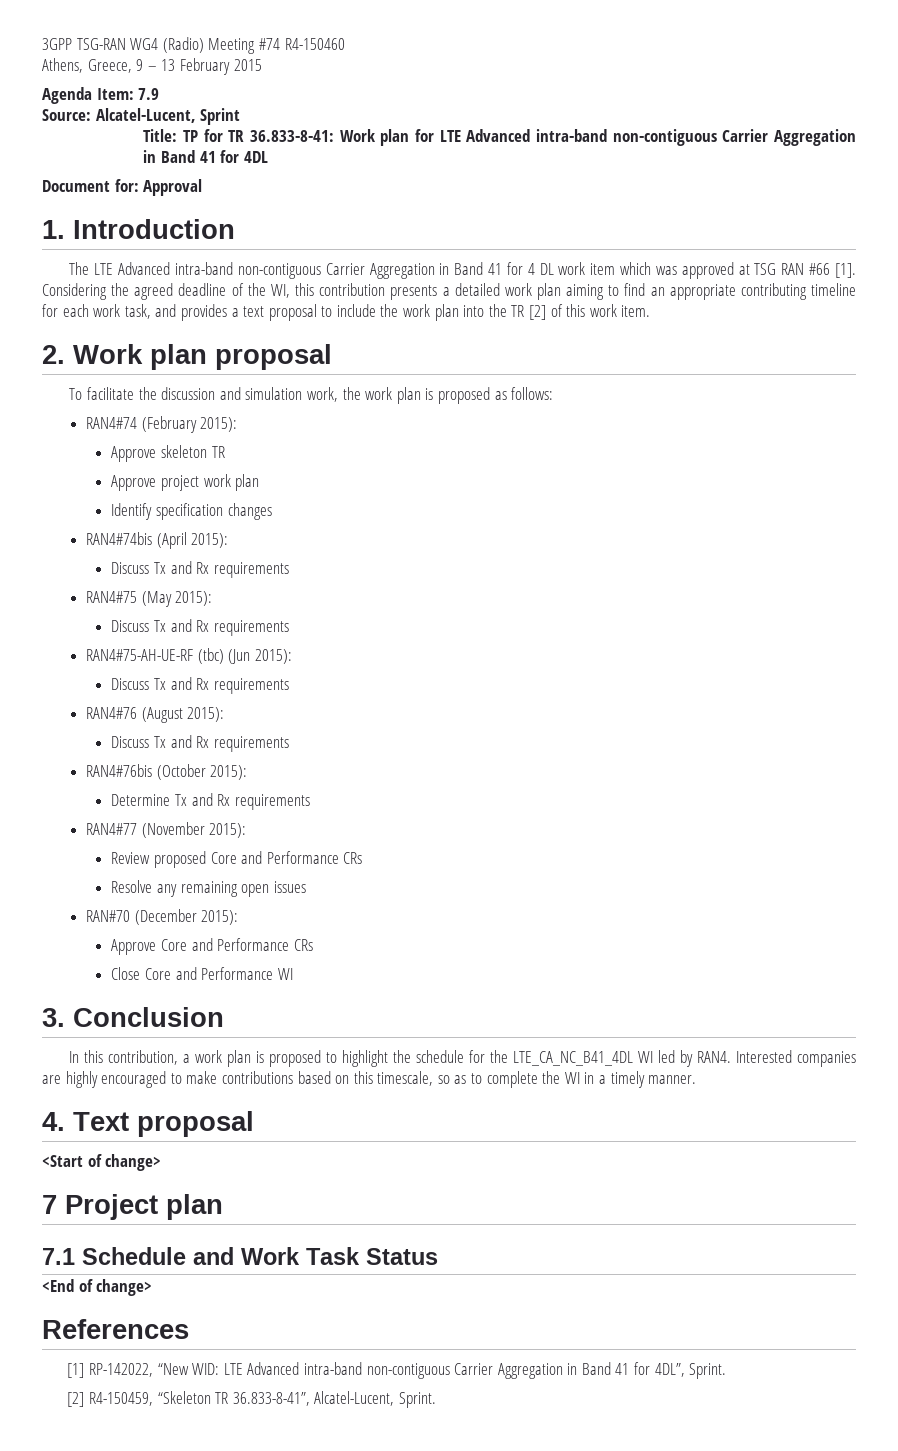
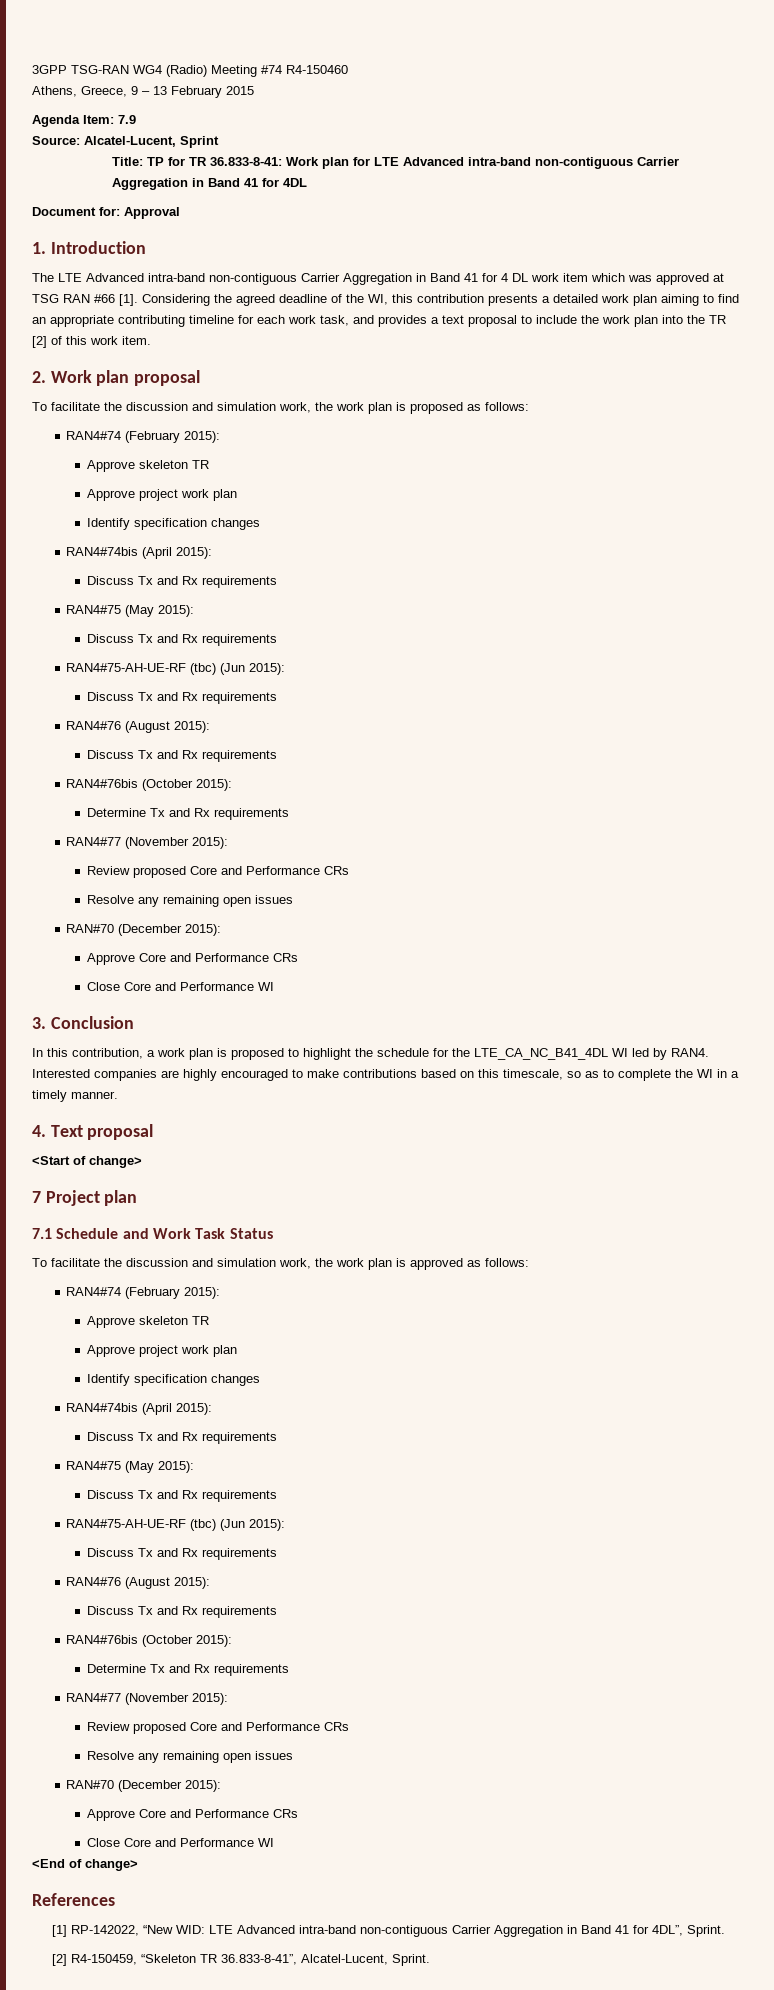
(438, 1256) none -> [32,1258,529,1270] [66,1287,221,1299] [86,1316,209,1328] [86,1345,237,1357] [86,1374,260,1386] [66,1403,213,1415] [86,1432,277,1444] [66,1461,195,1473] [86,1490,277,1502] [66,1519,286,1531] [86,1548,277,1560] [66,1577,211,1589] [86,1606,277,1618] [66,1635,233,1647] [86,1664,289,1676] [66,1693,229,1705] [86,1722,349,1734] [86,1751,293,1763] [66,1780,222,1792] [86,1809,298,1821] [86,1838,274,1847] // To facilitate the discussion and simulation work, the work plan is approved as follows: // RAN4#74 (February 2015): // Approve skeleton TR // Approve project work plan // Identify specification changes // RAN4#74bis (April 2015): // Discuss Tx and Rx requirements // RAN4#75 (May 2015): // Discuss Tx and Rx requirements // RAN4#75-AH-UE-RF (tbc) (Jun 2015): // Discuss Tx and Rx requirements // RAN4#76 (August 2015): // Discuss Tx and Rx requirements // RAN4#76bis (October 2015): // Determine Tx and Rx requirements // RAN4#77 (November 2015): // Review proposed Core and Performance CRs // Resolve any remaining open issues // RAN#70 (December 2015): // Approve Core and Performance CRs // Close Core and Performance WI

